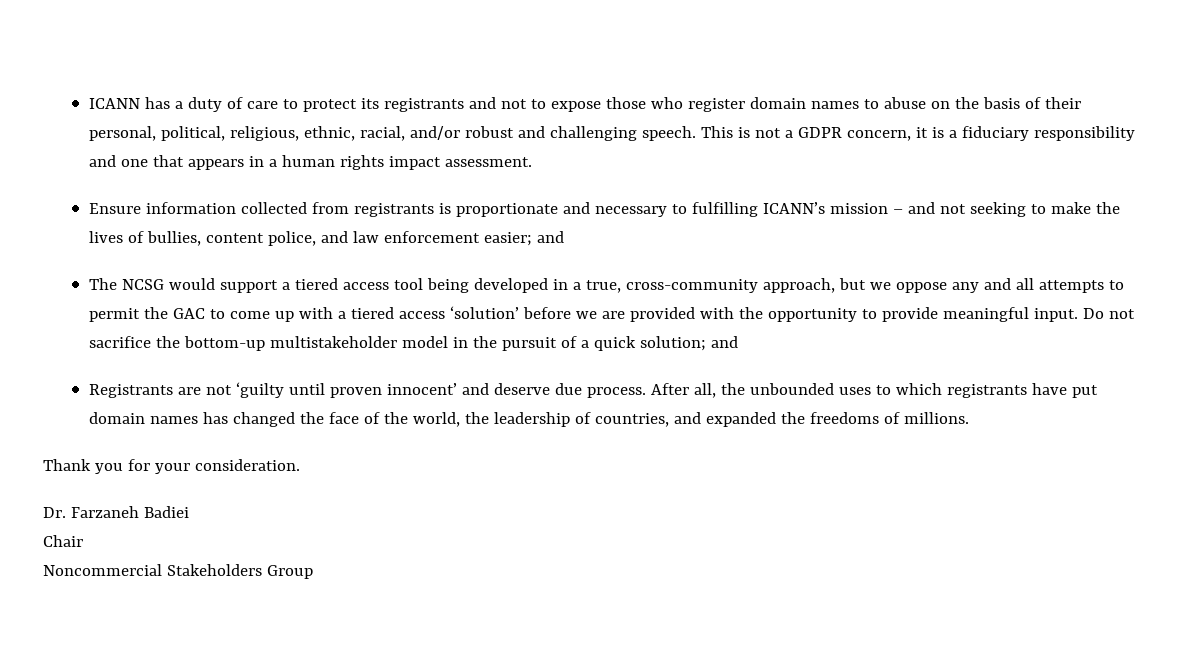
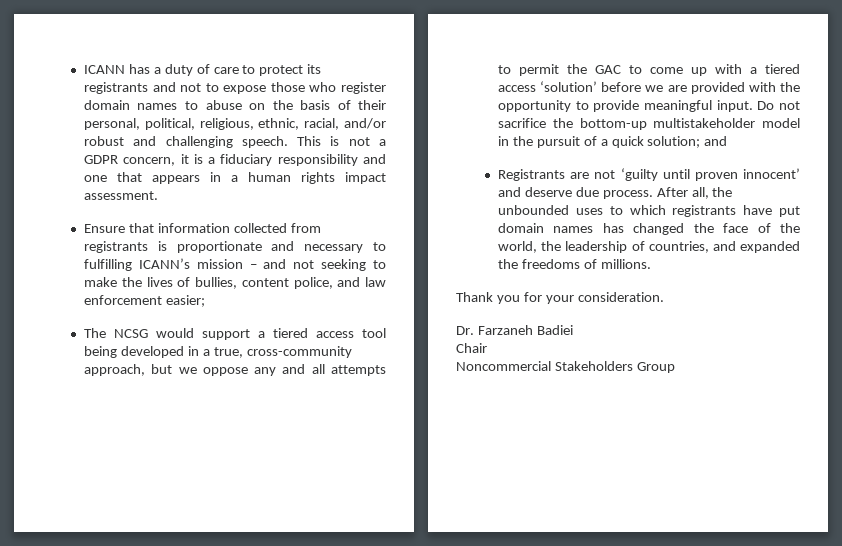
(141, 208) none -> [128,223,154,233] that
[536,231,564,243] and -> (205, 301) none

